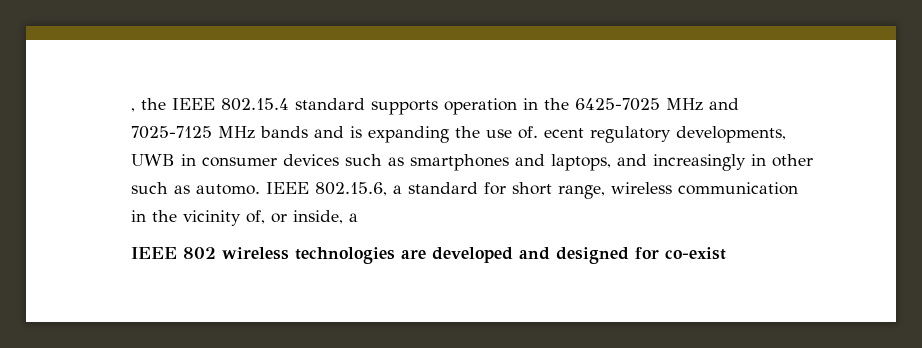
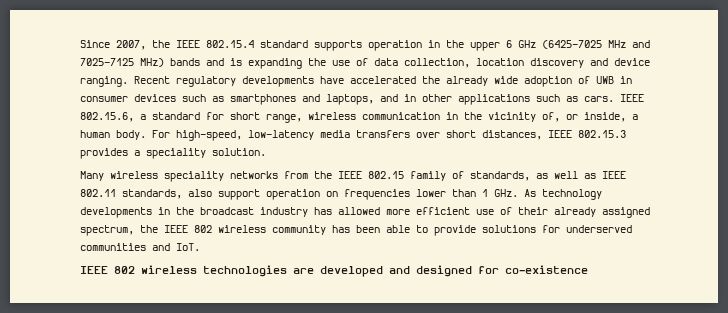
[131,108,136,112] , -> [80,40,147,50] Since 2007,
[575,98,661,111] 6425-7025 -> [470,40,603,51] upper 6 GHz (6425-7025
[218,126,256,139] MHz -> [140,58,165,67] MHz)
[518,126,787,143] of. ecent regulatory developments, -> [356,58,651,68] [80,76,591,87] of data collection, location discovery and device ranging. Recent regulatory developments have accelerated the already wide adoption of
[653,154,747,171] increasingly -> (399, 98) none
[131,182,261,195] such as automo. -> [458,94,615,105] applications such as cars.
(359, 217) none -> [80,130,627,141] [80,148,267,159] [80,171,627,182] [80,189,603,200] [80,207,651,218] [80,225,633,236] [80,243,201,251] human body. For high-speed, low-latency media transfers over short distances, IEEE 802.15.3 provides a speciality solution. // Many wireless speciality networks from the IEEE 802.15 family of standards, as well as IEEE 802.11 standards, also support operation on frequencies lower than 1 GHz. As technology developments in the broadcast industry has allowed more efficient use of their already assigned spectrum, the IEEE 802 wireless community has been able to provide solutions for underserved communities and IoT.
[665,247,727,260] co-exist -> [505,265,589,274] co-existence

